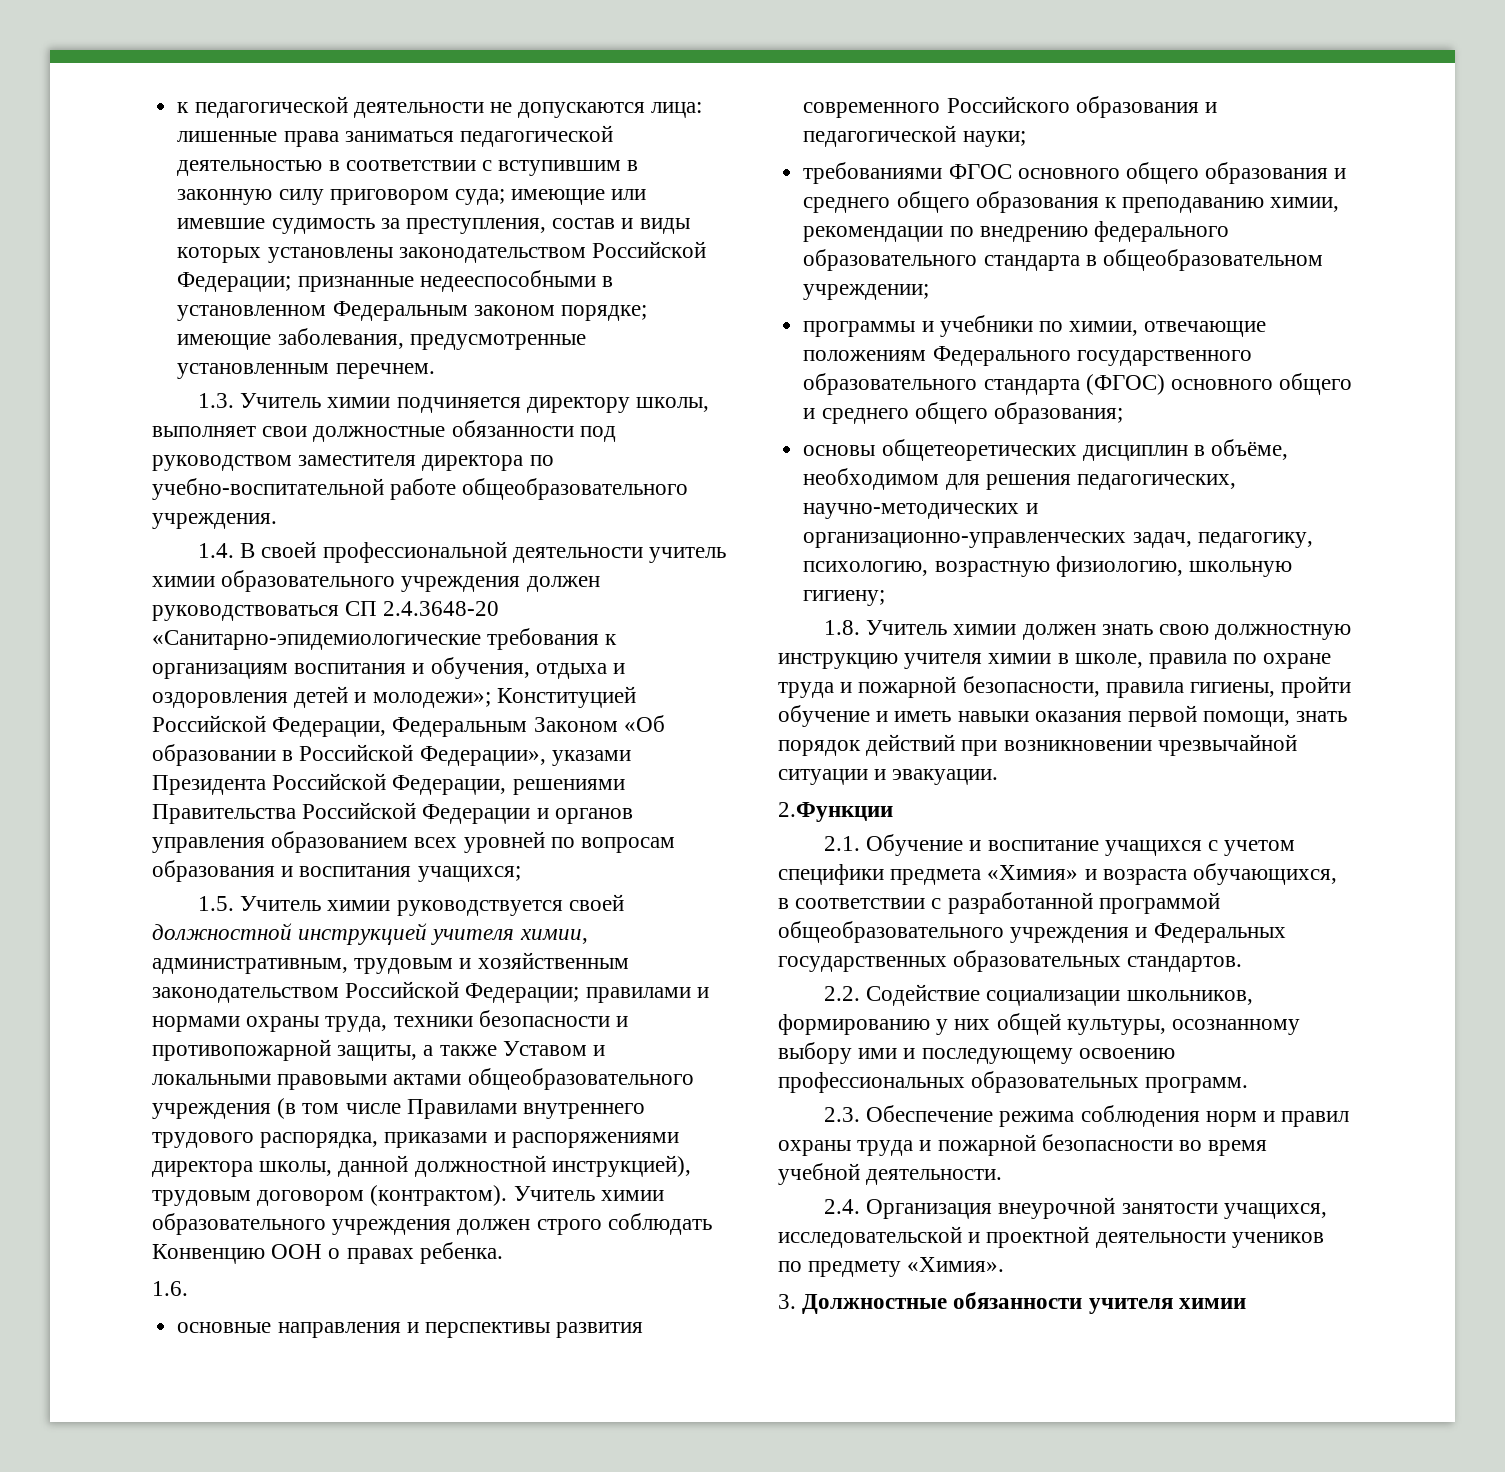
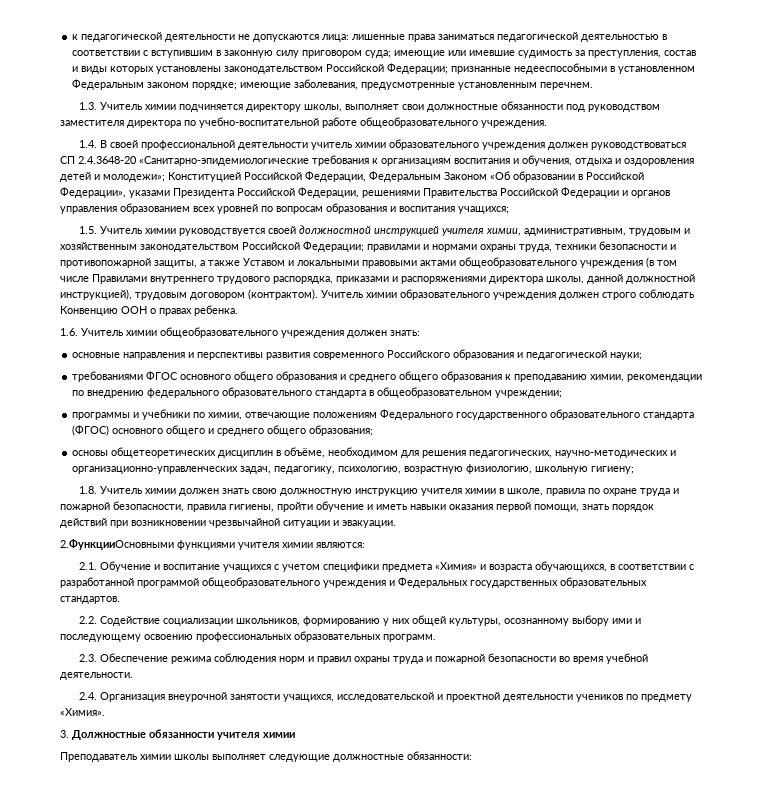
(188, 1288) none -> [81,327,420,338] Учитель химии общеобразовательного учреждения должен знать:
[778,802,893,822] 2.Функции -> [60,539,365,550] 2.ФункцииОсновными функциями учителя химии являются:
(1246, 1303) none -> [60,751,472,762] // Преподаватель химии школы выполняет следующие должностные обязанности:

